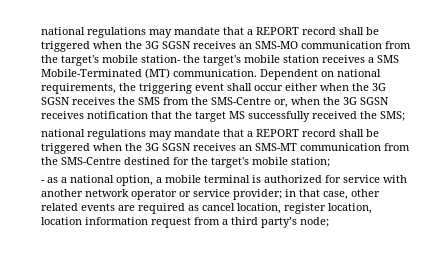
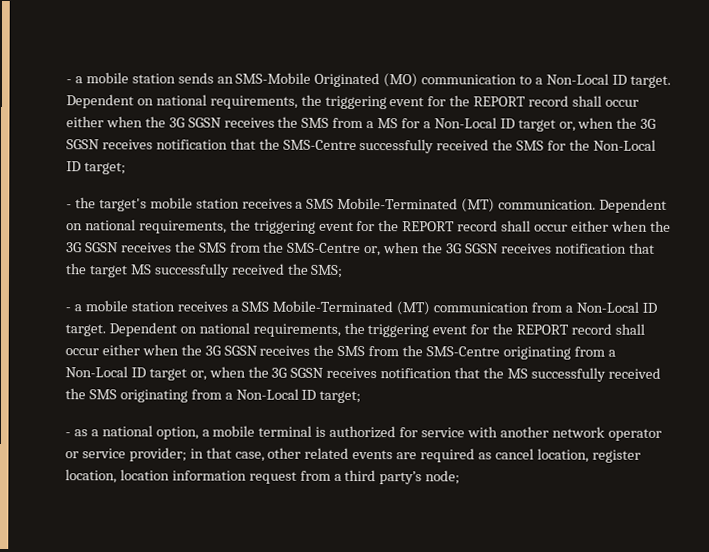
[41,27,380,38] [41,41,412,52] [41,55,182,66] national regulations may mandate that a REPORT record shall be triggered when the 3G SGSN receives an SMS-MO communication from the target's mobile station- -> [65,72,671,88] [65,94,639,110] [65,116,657,132] [65,138,656,154] [65,161,126,175] [65,204,72,209] - a mobile station sends an SMS-Mobile Originated (MO) communication to a Non-Local ID target. Dependent on national requirements, the triggering event for the REPORT record shall occur either when the 3G SGSN receives the SMS from a MS for a Non-Local ID target or, when the 3G SGSN receives notification that the SMS-Centre successfully received the SMS for the Non-Local ID target; // -
(225, 87) none -> [356,220,499,232] for the REPORT record
[41,129,380,140] [41,143,411,154] [41,157,331,168] national regulations may mandate that a REPORT record shall be triggered when the 3G SGSN receives an SMS-MT communication from the SMS-Centre destined for the target's mobile station; -> [64,300,657,316] [64,322,645,338] [64,344,616,360] [64,366,661,382] [64,388,362,404] - a mobile station receives a SMS Mobile-Terminated (MT) communication from a Non-Local ID target. Dependent on national requirements, the triggering event for the REPORT record shall occur either when the 3G SGSN receives the SMS from the SMS-Centre originating from a Non-Local ID target or, when the 3G SGSN receives notification that the MS successfully received the SMS originating from a Non-Local ID target;

